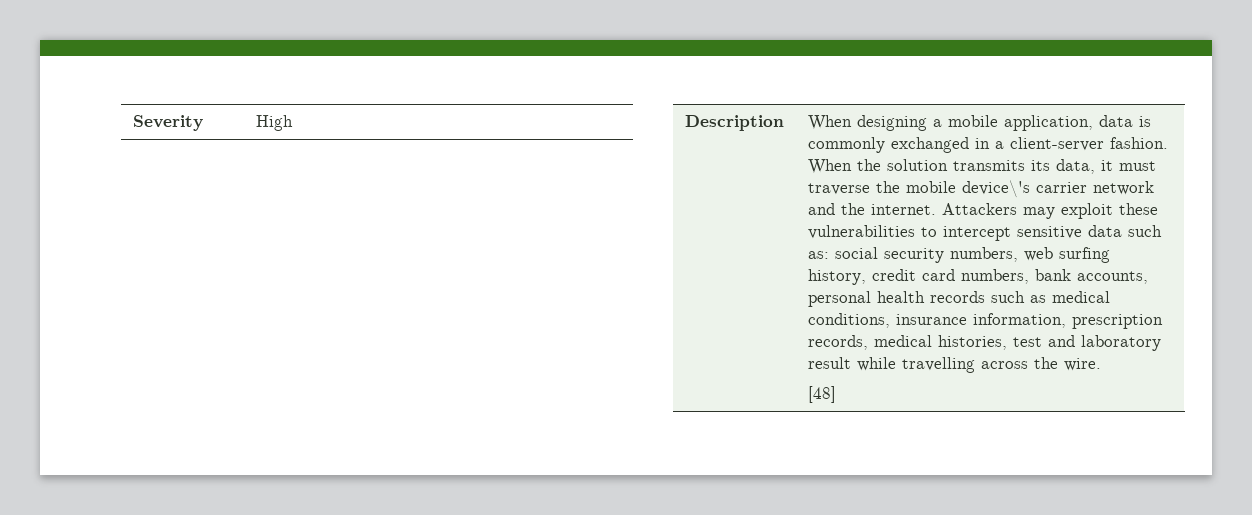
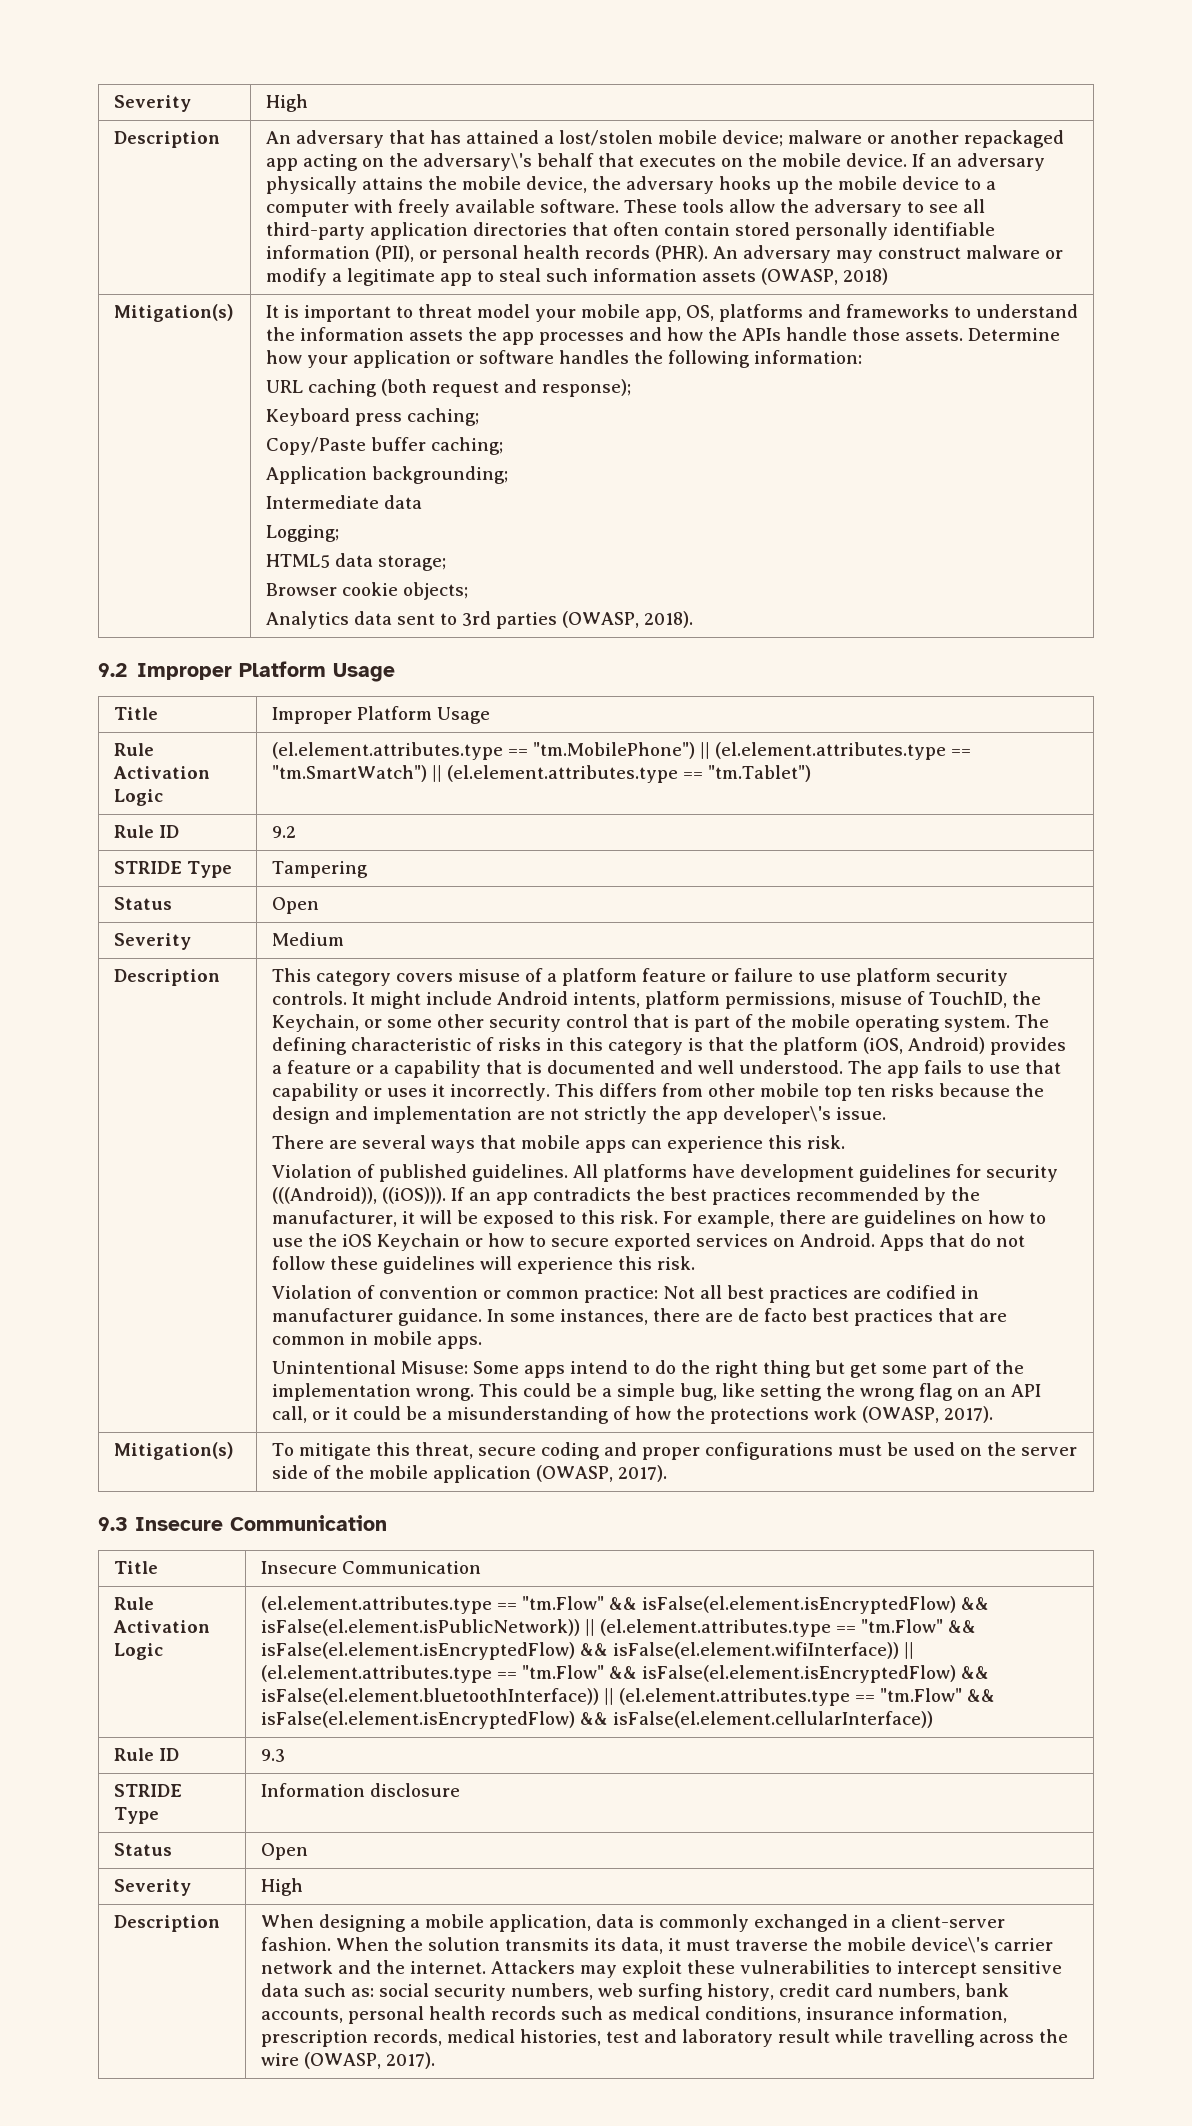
[132,115,203,131] [255,115,293,131] Severity | High -> [113,95,191,112] [265,94,308,112] [113,131,220,148] [265,130,1064,148] [265,153,1045,171] [265,176,996,194] [265,199,985,217] [265,222,995,240] [265,245,1063,263] [265,268,888,286] [113,304,234,322] [265,304,1078,322] [265,327,1060,345] [265,350,862,368] [265,379,631,397] [265,408,479,426] [265,437,503,455] [265,466,508,484] [265,495,422,509] [265,525,339,542] [265,553,446,571] [265,582,468,600] [265,611,693,629] [98,661,396,682] [113,707,158,720] [271,706,490,724] [113,743,154,756] [112,766,210,779] [113,789,163,806] [271,742,971,760] [271,765,811,783] [113,825,179,838] [271,826,296,838] [113,861,232,878] [271,861,368,878] [113,897,172,910] [271,897,319,914] [113,933,191,950] [271,932,344,946] [113,969,220,986] [271,968,1008,986] [271,991,1041,1009] [271,1014,1049,1032] [271,1037,1066,1055] [271,1060,1061,1078] [271,1083,1044,1101] [271,1106,886,1124] [271,1135,845,1153] [271,1164,1058,1182] [271,1187,980,1205] [271,1210,1046,1228] [271,1233,1025,1251] [271,1256,695,1274] [271,1285,979,1303] [271,1308,1007,1326] [271,1331,482,1349] [271,1360,1024,1378] [271,1383,1041,1401] [271,1406,993,1424] [113,1442,234,1460] [271,1442,1077,1460] [271,1465,667,1483] [98,1515,387,1531] [113,1561,158,1574] [260,1561,481,1574] [113,1597,154,1610] [112,1620,210,1633] [113,1643,163,1660] [260,1596,989,1614] [260,1619,976,1637] [260,1642,914,1660] [260,1665,989,1683] [260,1688,995,1706] [260,1711,933,1729] [113,1748,179,1761] [260,1749,285,1762] [113,1784,182,1797] [113,1807,159,1824] [260,1783,460,1797] [113,1843,172,1856] [260,1843,308,1860] [113,1879,191,1896] [260,1878,303,1896] Severity | High // Description | An adversary that has attained a lost/stolen mobile device; malware or another repackaged app acting on the adversary\'s behalf that executes on the mobile device. If an adversary physically attains the mobile device, the adversary hooks up the mobile device to a computer with freely available software. These tools allow the adversary to see all third-party application directories that often contain stored personally identifiable information (PII), or personal health records (PHR). An adversary may construct malware or modify a legitimate app to steal such information assets (OWASP, 2018) // Mitigation(s) | It is important to threat model your mobile app, OS, platforms and frameworks to understand the information assets the app processes and how the APIs handle those assets. Determine how your application or software handles the following information: // URL caching (both request and response); // Keyboard press caching; // Copy/Paste buffer caching; // Application backgrounding; // Intermediate data // Logging; // HTML5 data storage; // Browser cookie objects; // Analytics data sent to 3rd parties (OWASP, 2018). // 9.2 Improper Platform Usage // Title | Improper Platform Usage // Rule Activation Logic | (el.element.attributes.type == "tm.MobilePhone") || (el.element.attributes.type == "tm.SmartWatch") || (el.element.attributes.type == "tm.Tablet") // Rule ID | 9.2 // STRIDE Type | Tampering // Status | Open // Severity | Medium // Description | This category covers misuse of a platform feature or failure to use platform security controls. It might include Android intents, platform permissions, misuse of TouchID, the Keychain, or some other security control that is part of the mobile operating system. The defining characteristic of risks in this category is that the platform (iOS, Android) provides a feature or a capability that is documented and well understood. The app fails to use that capability or uses it incorrectly. This differs from other mobile top ten risks because the design and implementation are not strictly the app developer\'s issue. // There are several ways that mobile apps can experience this risk. // Violation of published guidelines. All platforms have development guidelines for security (((Android)), ((iOS))). If an app contradicts the best practices recommended by the manufacturer, it will be exposed to this risk. For example, there are guidelines on how to use the iOS Keychain or how to secure exported services on Android. Apps that do not follow these guidelines will experience this risk. // Violation of convention or common practice: Not all best practices are codified in manufacturer guidance. In some instances, there are de facto best practices that are common in mobile apps. // Unintentional Misuse: Some apps intend to do the right thing but get some part of the implementation wrong. This could be a simple bug, like setting the wrong flag on an API call, or it could be a misunderstanding of how the protections work (OWASP, 2017). // Mitigation(s) | To mitigate this threat, secure coding and proper configurations must be used on the server side of the mobile application (OWASP, 2017). // 9.3 Insecure Communication // Title | Insecure Communication // Rule Activation Logic | (el.element.attributes.type == "tm.Flow" && isFalse(el.element.isEncryptedFlow) && isFalse(el.element.isPublicNetwork)) || (el.element.attributes.type == "tm.Flow" && isFalse(el.element.isEncryptedFlow) && isFalse(el.element.wifiInterface)) || (el.element.attributes.type == "tm.Flow" && isFalse(el.element.isEncryptedFlow) && isFalse(el.element.bluetoothInterface)) || (el.element.attributes.type == "tm.Flow" && isFalse(el.element.isEncryptedFlow) && isFalse(el.element.cellularInterface)) // Rule ID | 9.3 // STRIDE Type | Information disclosure // Status | Open // Severity | High
[1063,358,1101,371] [807,386,836,403] wire. // [48] -> [260,2052,435,2069] wire (OWASP, 2017).

